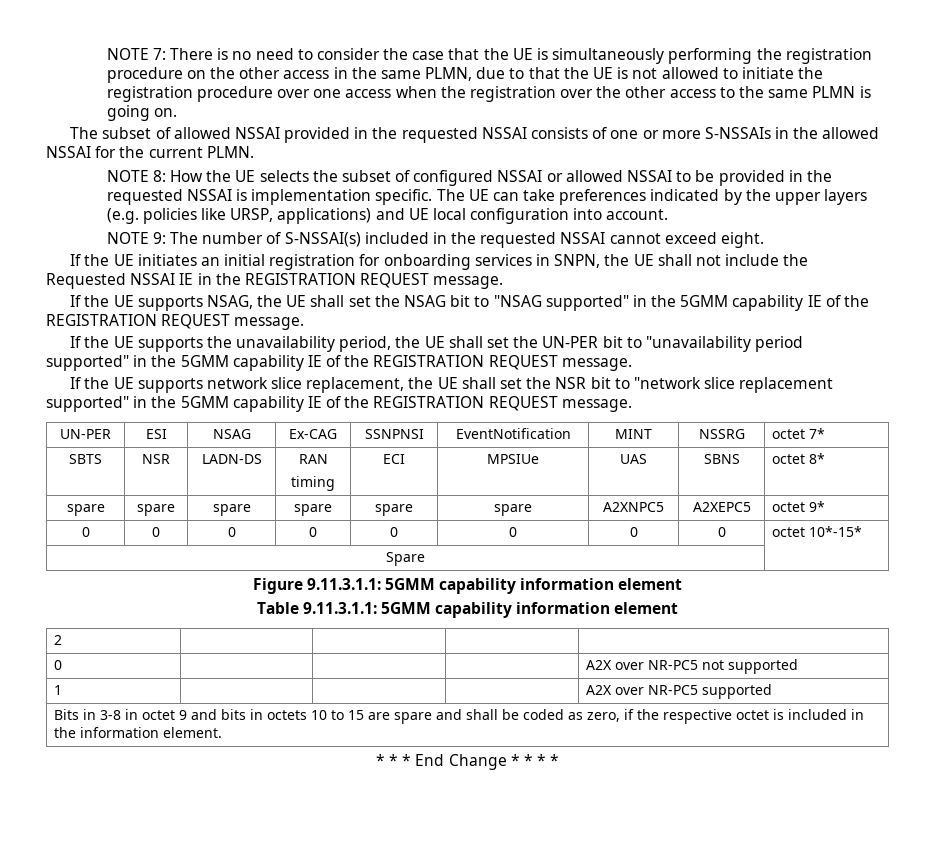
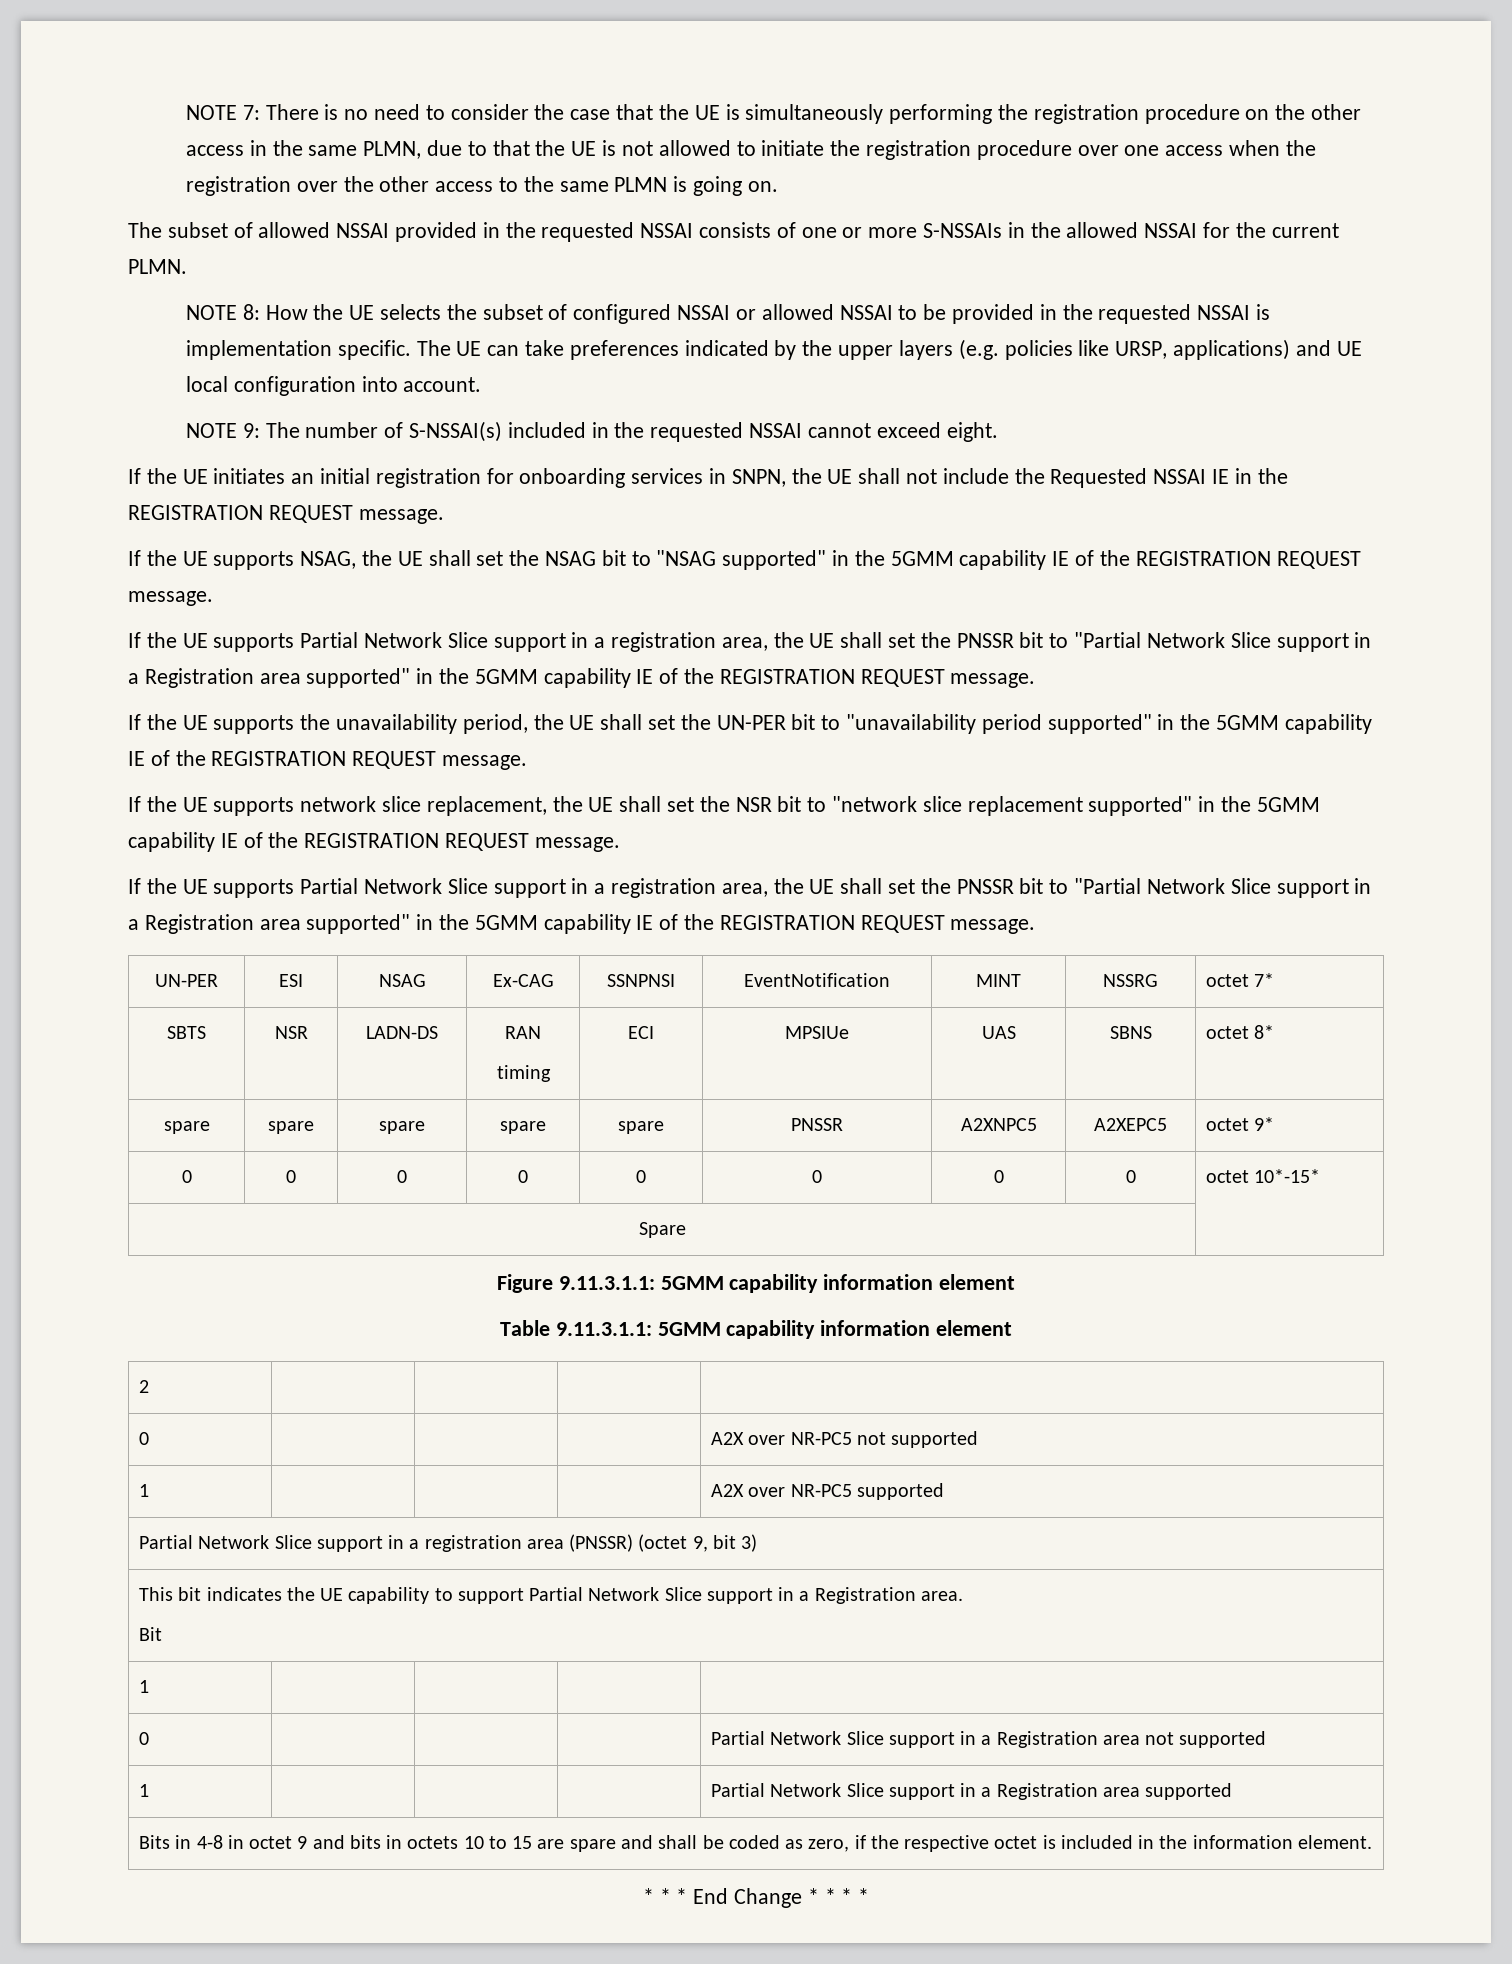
(305, 323) none -> [128,632,1372,652] [128,668,1036,688] // If the UE supports Partial Network Slice support in a registration area, the UE shall set the PNSSR bit to "Partial Network Slice support in a Registration area supported" in the 5GMM capability IE of the REGISTRATION REQUEST message.
(632, 405) none -> [128,878,1372,898] [128,914,1036,934] // If the UE supports Partial Network Slice support in a registration area, the UE shall set the PNSSR bit to "Partial Network Slice support in a Registration area supported" in the 5GMM capability IE of the REGISTRATION REQUEST message.
[494,504,532,516] spare -> [791,1118,843,1131] PNSSR
(773, 691) none -> [139,1534,758,1552] [139,1587,964,1604] [139,1627,163,1641] [139,1680,150,1693] [139,1732,150,1745] [711,1731,1267,1748] [139,1784,150,1797] [711,1783,1233,1800] // Partial Network Slice support in a registration area (PNSSR) (octet 9, bit 3) // This bit indicates the UE capability to support Partial Network Slice support in a Registration area. // Bit // 1 | | | | // 0 | | | | Partial Network Slice support in a Registration area not supported // 1 | | | | Partial Network Slice support in a Registration area supported
[100,710,122,720] 3-8 -> [196,1835,223,1849] 4-8

